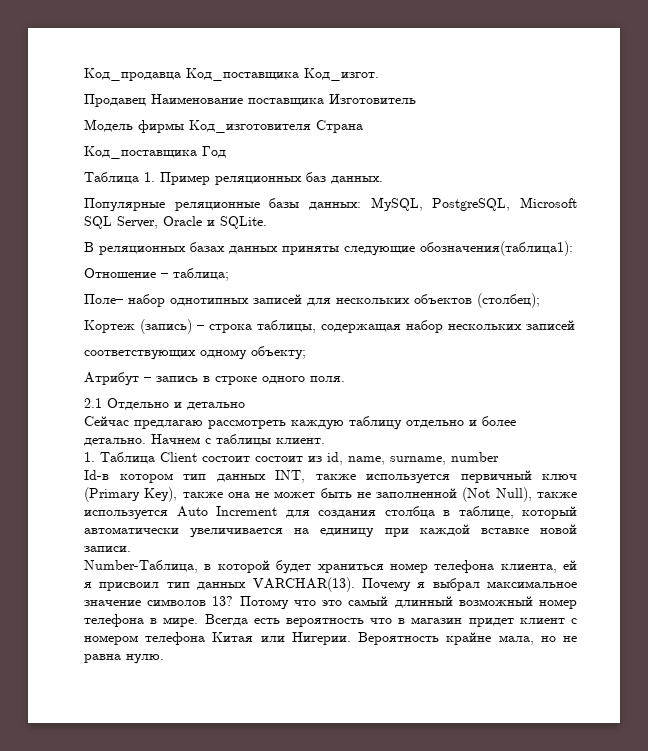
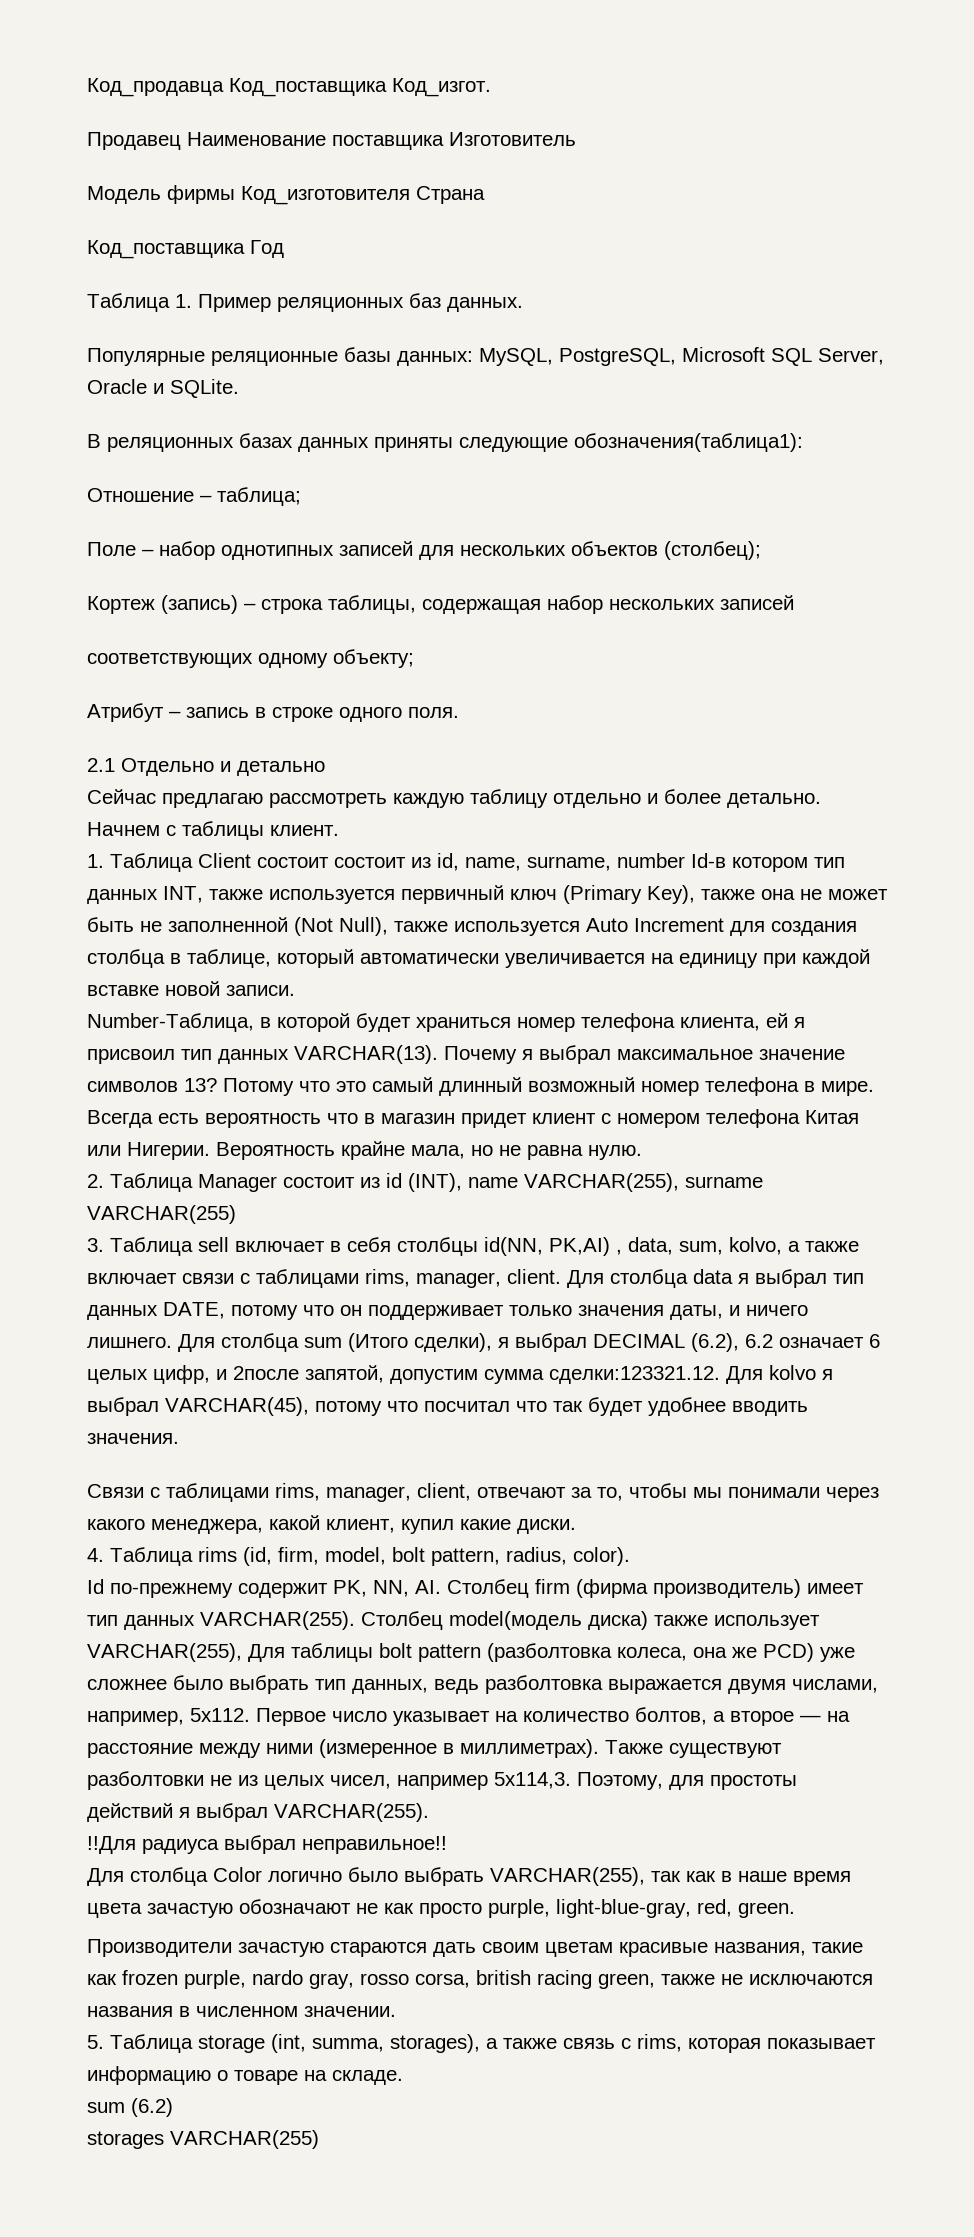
[84,294,123,304] Поле– -> [87,542,154,556] Поле –
(499, 457) // -> (685, 860) none
(164, 659) none -> [87,1173,763,1192] [87,1205,236,1224] [87,1237,859,1256] [87,1269,864,1288] [87,1302,808,1320] [87,1333,880,1352] [87,1365,833,1384] [87,1397,808,1416] [87,1433,179,1444] [87,1483,879,1502] [87,1515,576,1534] [87,1547,630,1566] [87,1579,864,1598] [87,1611,820,1630] [87,1643,855,1662] [87,1675,878,1694] [87,1707,850,1726] [87,1739,782,1758] [87,1771,797,1790] [87,1803,429,1822] [87,1835,447,1854] [87,1867,851,1886] [87,1899,795,1918] [87,1939,863,1957] [87,1970,873,1989] [87,2006,396,2017] [87,2034,876,2053] [87,2066,403,2085] [87,2098,173,2117] [87,2130,319,2149] // 2. Таблица Manager состоит из id (INT), name VARCHAR(255), surname VARCHAR(255) // 3. Таблица sell включает в себя столбцы id(NN, PK,AI) , data, sum, kolvo, а также включает связи с таблицами rims, manager, client. Для столбца data я выбрал тип данных DATE, потому что он поддерживает только значения даты, и ничего лишнего. Для столбца sum (Итого сделки), я выбрал DECIMAL (6.2), 6.2 означает 6 целых цифр, и 2после запятой, допустим сумма сделки:123321.12. Для kolvo я выбрал VARCHAR(45), потому что посчитал что так будет удобнее вводить значения. // Связи с таблицами rims, manager, client, отвечают за то, чтобы мы понимали через какого менеджера, какой клиент, купил какие диски. // 4. Таблица rims (id, firm, model, bolt pattern, radius, color). // Id по-прежнему содержит PK, NN, AI. Столбец firm (фирма производитель) имеет тип данных VARCHAR(255). Столбец model(модель диска) также использует VARCHAR(255), Для таблицы bolt pattern (разболтовка колеса, она же PCD) уже сложнее было выбрать тип данных, ведь разболтовка выражается двумя числами, например, 5x112. Первое число указывает на количество болтов, а второе — на расстояние между ними (измеренное в миллиметрах). Также существуют разболтовки не из целых чисел, например 5х114,3. Поэтому, для простоты действий я выбрал VARCHAR(255). // !!Для радиуса выбрал неправильное!! // Для столбца Color логично было выбрать VARCHAR(255), так как в наше время цвета зачастую обозначают не как просто purple, light-blue-gray, red, green. // Производители зачастую стараются дать своим цветам красивые названия, такие как frozen purple, nardo gray, rosso corsa, british racing green, также не исключаются названия в численном значении. // 5. Таблица storage (int, summa, storages), а также связь с rims, которая показывает информацию о товаре на складе. // sum (6.2) // storages VARCHAR(255)

